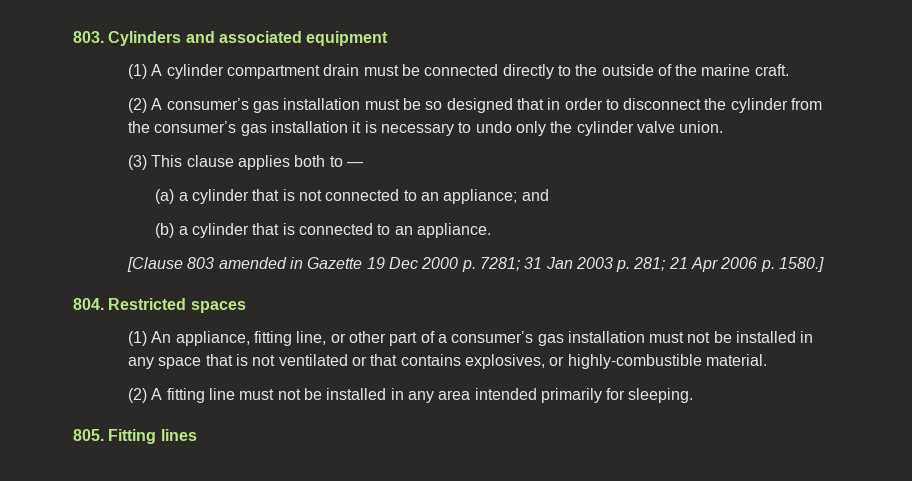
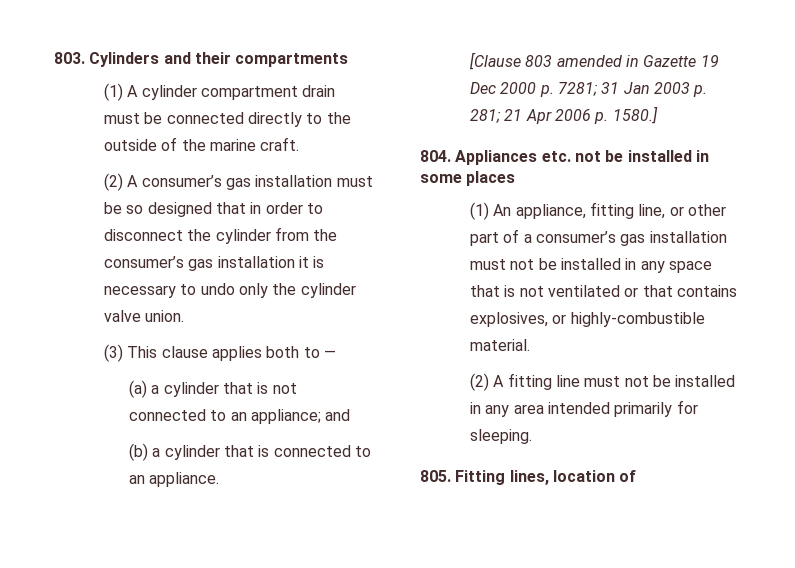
[218,31,389,46] associated equipment -> [194,52,349,67] their compartments
[108,298,246,313] Restricted spaces -> [455,150,709,165] [420,171,516,186] Appliances etc. not be installed in some places
[160,429,197,441] lines -> [509,470,637,485] lines, location of

